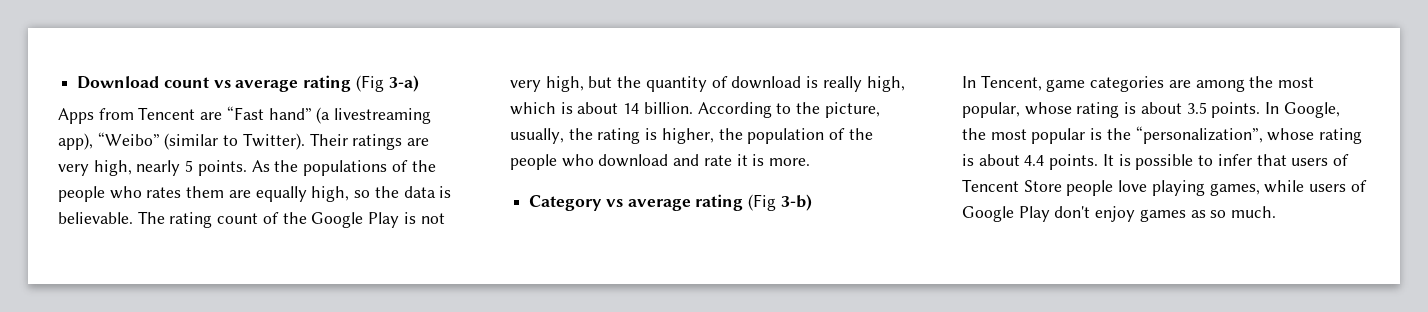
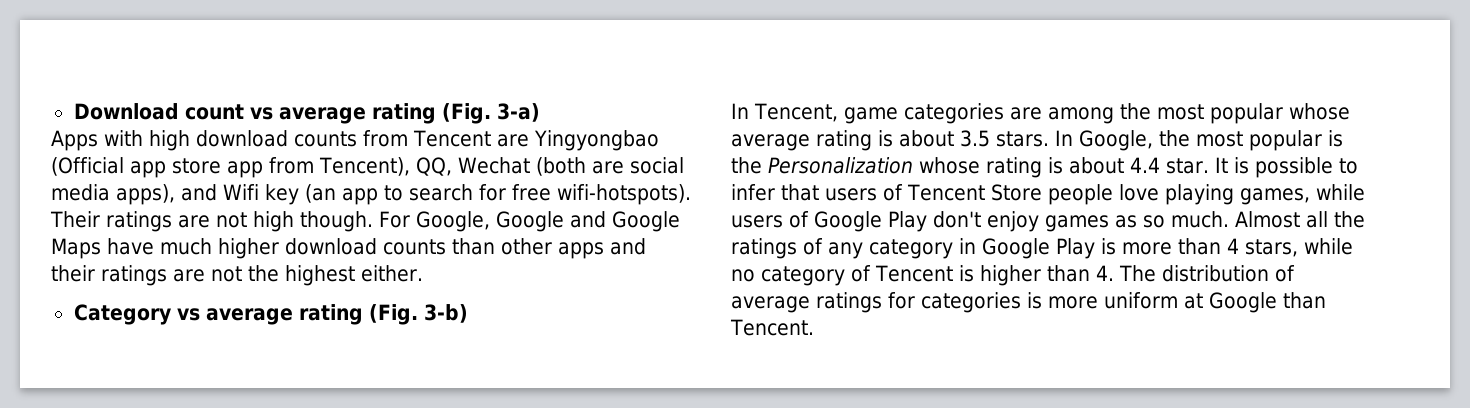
[355,75,384,92] (Fig -> [441,103,491,124] (Fig.
[98,106,432,124] [58,132,430,150] [58,160,436,176] [58,186,452,202] [58,211,445,228] [510,76,905,92] [510,102,880,118] [510,128,873,144] [510,154,811,170] from Tencent are “Fast hand” (a livestreaming app), “Weibo” (similar to Twitter). Their ratings are very high, nearly 5 points. As the populations of the people who rates them are equally high, so the data is believable. The rating count of the Google Play is not very high, but the quantity of download is really high, which is about 14 billion. According to the picture, usually, the rating is higher, the population of the people who download and rate it is more. -> [104,130,659,151] [51,157,684,178] [51,184,691,205] [50,211,680,232] [51,238,646,259] [51,265,423,286] with high download counts from Tencent are Yingyongbao (Official app store app from Tencent), QQ, Wechat (both are social media apps), and Wifi key (an app to search for free wifi-hotspots). Their ratings are not high though. For Google, Google and Google Maps have much higher download counts than other apps and their ratings are not the highest either.
[748,194,777,211] (Fig -> [368,304,418,325] (Fig.
[962,102,1072,118] popular, whose -> [1209,103,1350,124] [731,134,810,151] popular whose average
[1211,102,1261,118] points. -> [996,131,1049,147] stars.
[1135,126,1263,144] “personalization”, -> [768,157,913,174] Personalization
[1049,154,1099,170] points. -> [1166,158,1209,174] star.
(1277, 212) none -> [1235,211,1365,228] [731,238,1353,259] [731,265,1295,286] [731,292,1326,313] [730,319,814,336] Almost all the ratings of any category in Google Play is more than 4 stars, while no category of Tencent is higher than 4. The distribution of average ratings for categories is more uniform at Google than Tencent.

